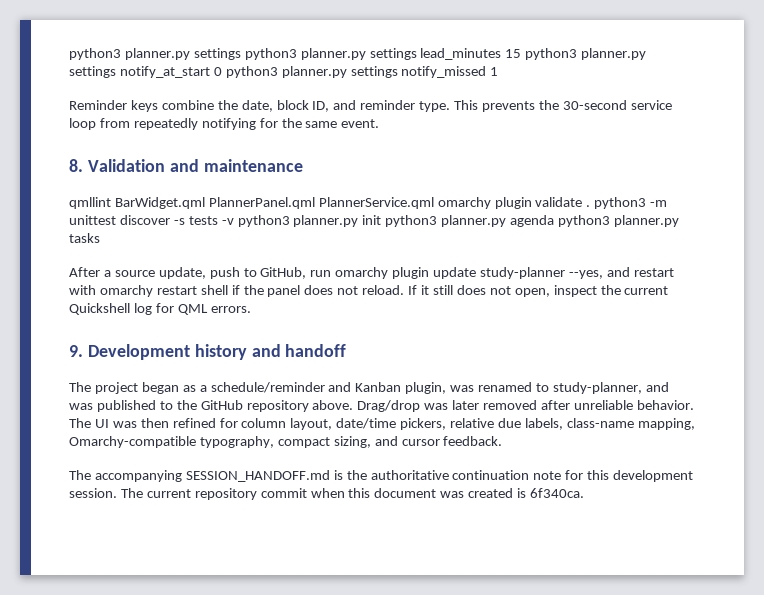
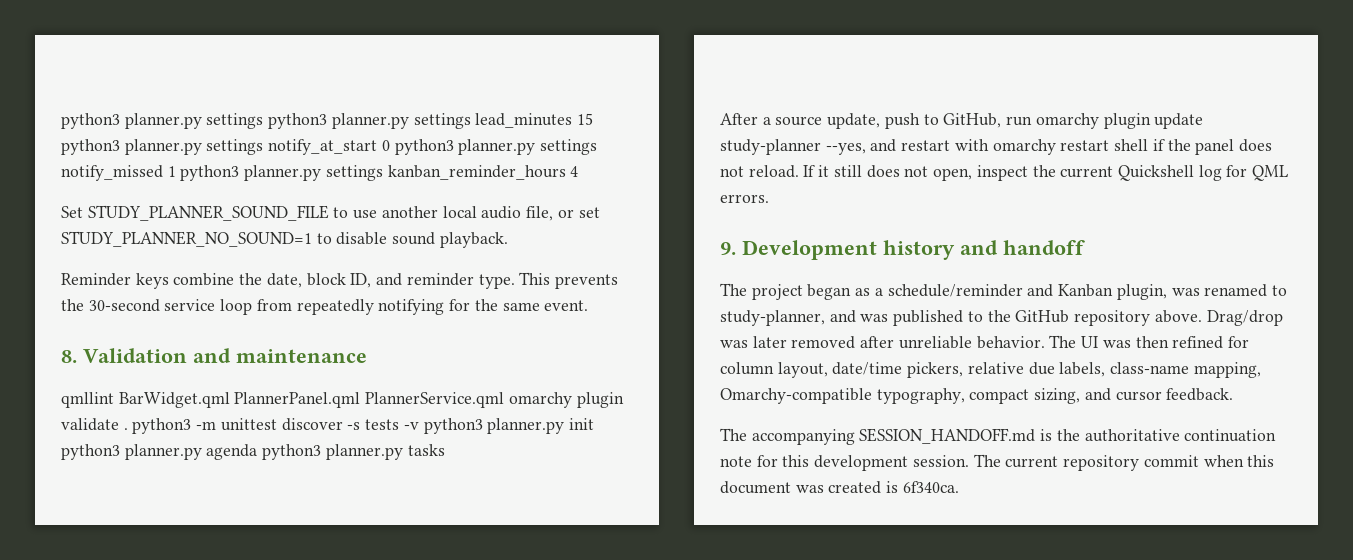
(499, 71) none -> [180,165,579,181] [61,205,600,221] [61,231,508,248] python3 planner.py settings kanban_reminder_hours 4 // Set STUDY_PLANNER_SOUND_FILE to use another local audio file, or set STUDY_PLANNER_NO_SOUND=1 to disable sound playback.

